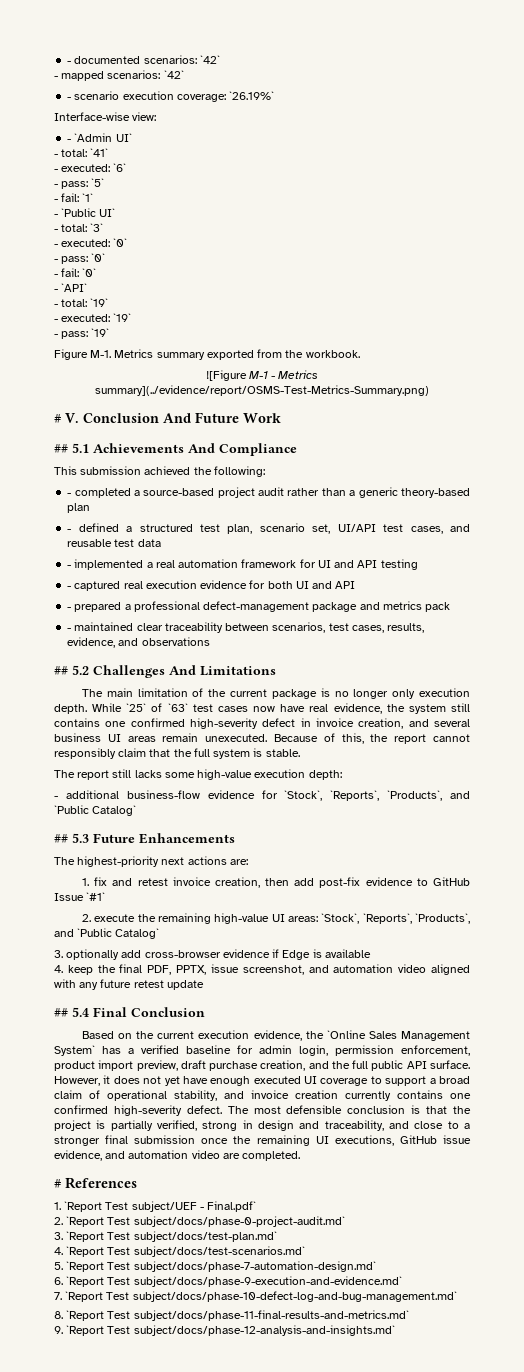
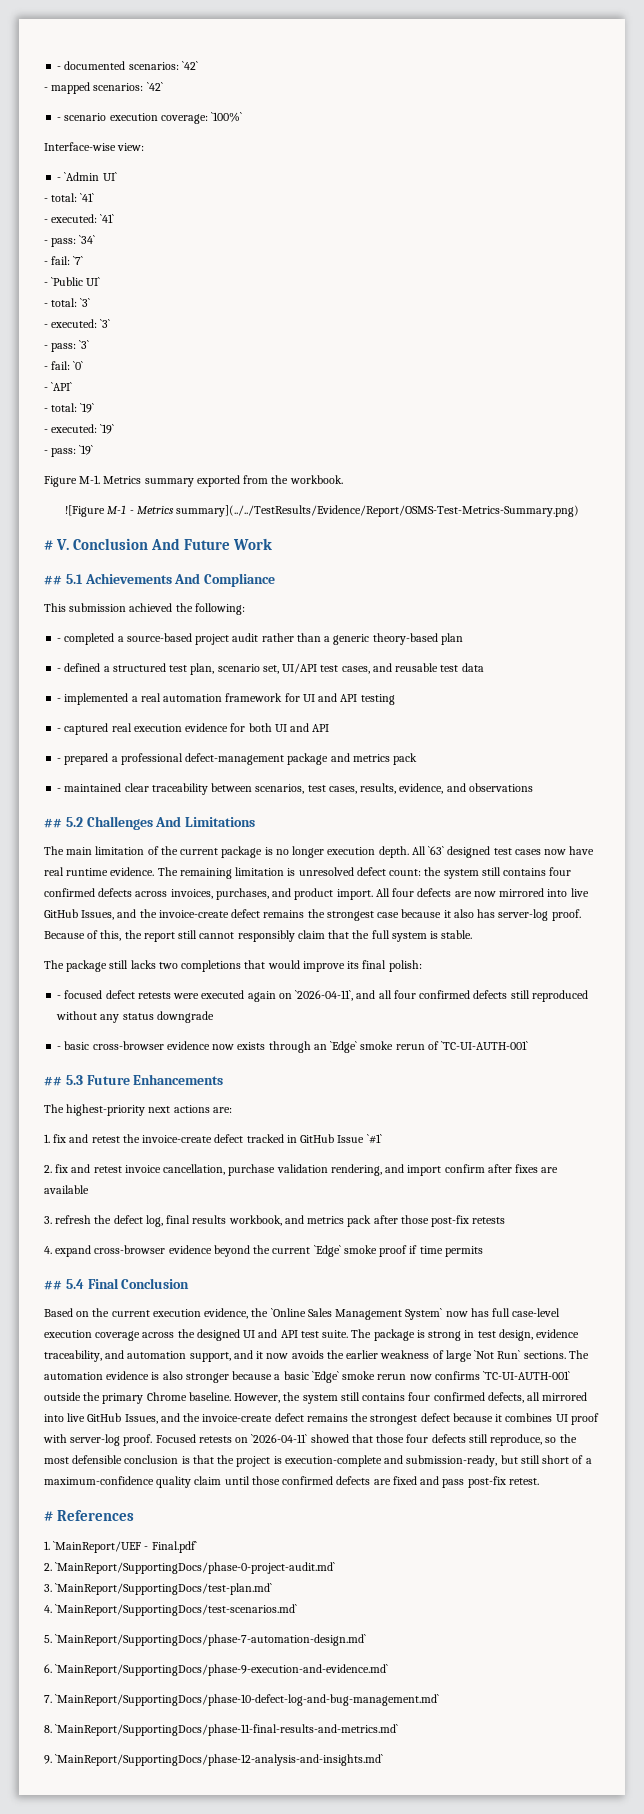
[229,91,275,100] `26.19%` -> [211,112,243,122] `100%`
[113,163,127,172] [54,178,105,189] [54,193,94,202] `6` // - pass: `5` // - fail: `1` -> [100,214,115,223] [44,235,96,247] [44,256,84,265] `41` // - pass: `34` // - fail: `7`
[113,238,128,247] [54,253,106,264] `0` // - pass: `0` -> [100,319,111,328] [44,340,90,352] `3` // - pass: `3`
[95,385,429,396] summary](../evidence/report/OSMS-Test-Metrics-Summary.png) -> [175,505,579,517] summary](../../TestResults/Evidence/Report/OSMS-Test-Metrics-Summary.png)
[392,689,416,699] only -> (325, 852) none
[92,703,188,712] While `25` of `63` -> [411,846,491,858] All `63` designed
[333,703,470,714] [54,718,470,729] [54,733,268,742] evidence, the system still contains one confirmed high-severity defect in invoice creation, and several business UI areas remain unexecuted. -> [66,867,572,879] [44,888,589,900] [44,909,581,921] runtime evidence. The remaining limitation is unresolved defect count: the system still contains four confirmed defects across invoices, purchases, and product import. All four defects are now mirrored into live GitHub Issues, and the invoice-create defect remains the strongest case because it also has server-log proof.
(427, 739) none -> [178,930,198,939] still
[77,770,110,780] report -> [66,960,108,972] package
[164,769,342,780] [54,790,470,801] [54,805,137,816] some high-value execution depth: // - additional business-flow evidence for `Stock`, `Reports`, `Products`, and `Public Catalog` -> [158,960,422,972] [57,990,588,1002] [56,1011,214,1023] [57,1041,529,1053] two completions that would improve its final polish: // - focused defect retests were executed again on `2026-04-11`, and all four confirmed defects still reproduced without any status downgrade // - basic cross-browser evidence now exists through an `Edge` smoke rerun of `TC-UI-AUTH-001`
[172,877,470,888] [54,892,106,901] [81,913,470,924] [54,928,160,939] [54,949,371,960] [54,964,470,975] [54,979,204,990] invoice creation, then add post-fix evidence to GitHub Issue `#1` // 2. execute the remaining high-value UI areas: `Stock`, `Reports`, `Products`, and `Public Catalog` // 3. optionally add cross-browser evidence if Edge is available // 4. keep the final PDF, PPTX, issue screenshot, and automation video aligned with any future retest update -> [122,1134,382,1144] [44,1164,559,1176] [44,1185,89,1194] [44,1215,506,1227] [44,1245,483,1257] the invoice-create defect tracked in GitHub Issue `#1` // 2. fix and retest invoice cancellation, purchase validation rendering, and import confirm after fixes are available // 3. refresh the defect log, final results workbook, and metrics pack after those post-fix retests // 4. expand cross-browser evidence beyond the current `Edge` smoke proof if time permits
[102,1045,470,1056] [54,1060,470,1071] [54,1075,470,1086] [54,1090,471,1101] [54,1105,249,1116] has a verified baseline for admin login, permission enforcement, product import preview, draft purchase creation, and the full public API surface. However, it does not yet have enough executed UI coverage to support a broad claim of operational stability, and invoice creation currently contains one confirmed high-severity defect. The -> [445,1308,561,1317] [44,1329,580,1341] [44,1350,589,1362] [44,1371,571,1383] [44,1392,588,1404] [44,1413,599,1425] [43,1434,577,1446] now has full case-level execution coverage across the designed UI and API test suite. The package is strong in test design, evidence traceability, and automation support, and it now avoids the earlier weakness of large `Not Run` sections. The automation evidence is also stronger because a basic `Edge` smoke rerun now confirms `TC-UI-AUTH-001` outside the primary Chrome baseline. However, the system still contains four confirmed defects, all mirrored into live GitHub Issues, and the invoice-create defect remains the strongest defect because it combines UI proof with server-log proof. Focused retests on `2026-04-11` showed that those four defects still reproduce, so the
[110,1120,470,1131] [54,1135,471,1146] [54,1150,301,1161] partially verified, strong in design and traceability, and close to a stronger final submission once the remaining UI executions, GitHub issue evidence, and automation video are completed. -> [284,1455,592,1467] [44,1476,539,1488] execution-complete and submission-ready, but still short of a maximum-confidence quality claim until those confirmed defects are fixed and pass post-fix retest.
[64,1201,197,1212] `Report Test subject/UEF -> [53,1541,142,1553] `MainReport/UEF
[66,1216,345,1227] [54,1231,277,1242] [54,1246,305,1257] [54,1261,376,1272] [54,1276,402,1287] [54,1291,457,1302] [54,1310,409,1321] [54,1325,395,1336] `Report Test subject/docs/phase-0-project-audit.md` // 3. `Report Test subject/docs/test-plan.md` // 4. `Report Test subject/docs/test-scenarios.md` // 5. `Report Test subject/docs/phase-7-automation-design.md` // 6. `Report Test subject/docs/phase-9-execution-and-evidence.md` // 7. `Report Test subject/docs/phase-10-defect-log-and-bug-management.md` // 8. `Report Test subject/docs/phase-11-final-results-and-metrics.md` // 9. `Report Test subject/docs/phase-12-analysis-and-insights.md` -> [55,1562,336,1574] [44,1583,273,1595] [44,1604,298,1616] [44,1634,367,1646] [44,1664,389,1676] [44,1694,440,1706] [44,1724,399,1736] [44,1754,384,1766] `MainReport/SupportingDocs/phase-0-project-audit.md` // 3. `MainReport/SupportingDocs/test-plan.md` // 4. `MainReport/SupportingDocs/test-scenarios.md` // 5. `MainReport/SupportingDocs/phase-7-automation-design.md` // 6. `MainReport/SupportingDocs/phase-9-execution-and-evidence.md` // 7. `MainReport/SupportingDocs/phase-10-defect-log-and-bug-management.md` // 8. `MainReport/SupportingDocs/phase-11-final-results-and-metrics.md` // 9. `MainReport/SupportingDocs/phase-12-analysis-and-insights.md`

